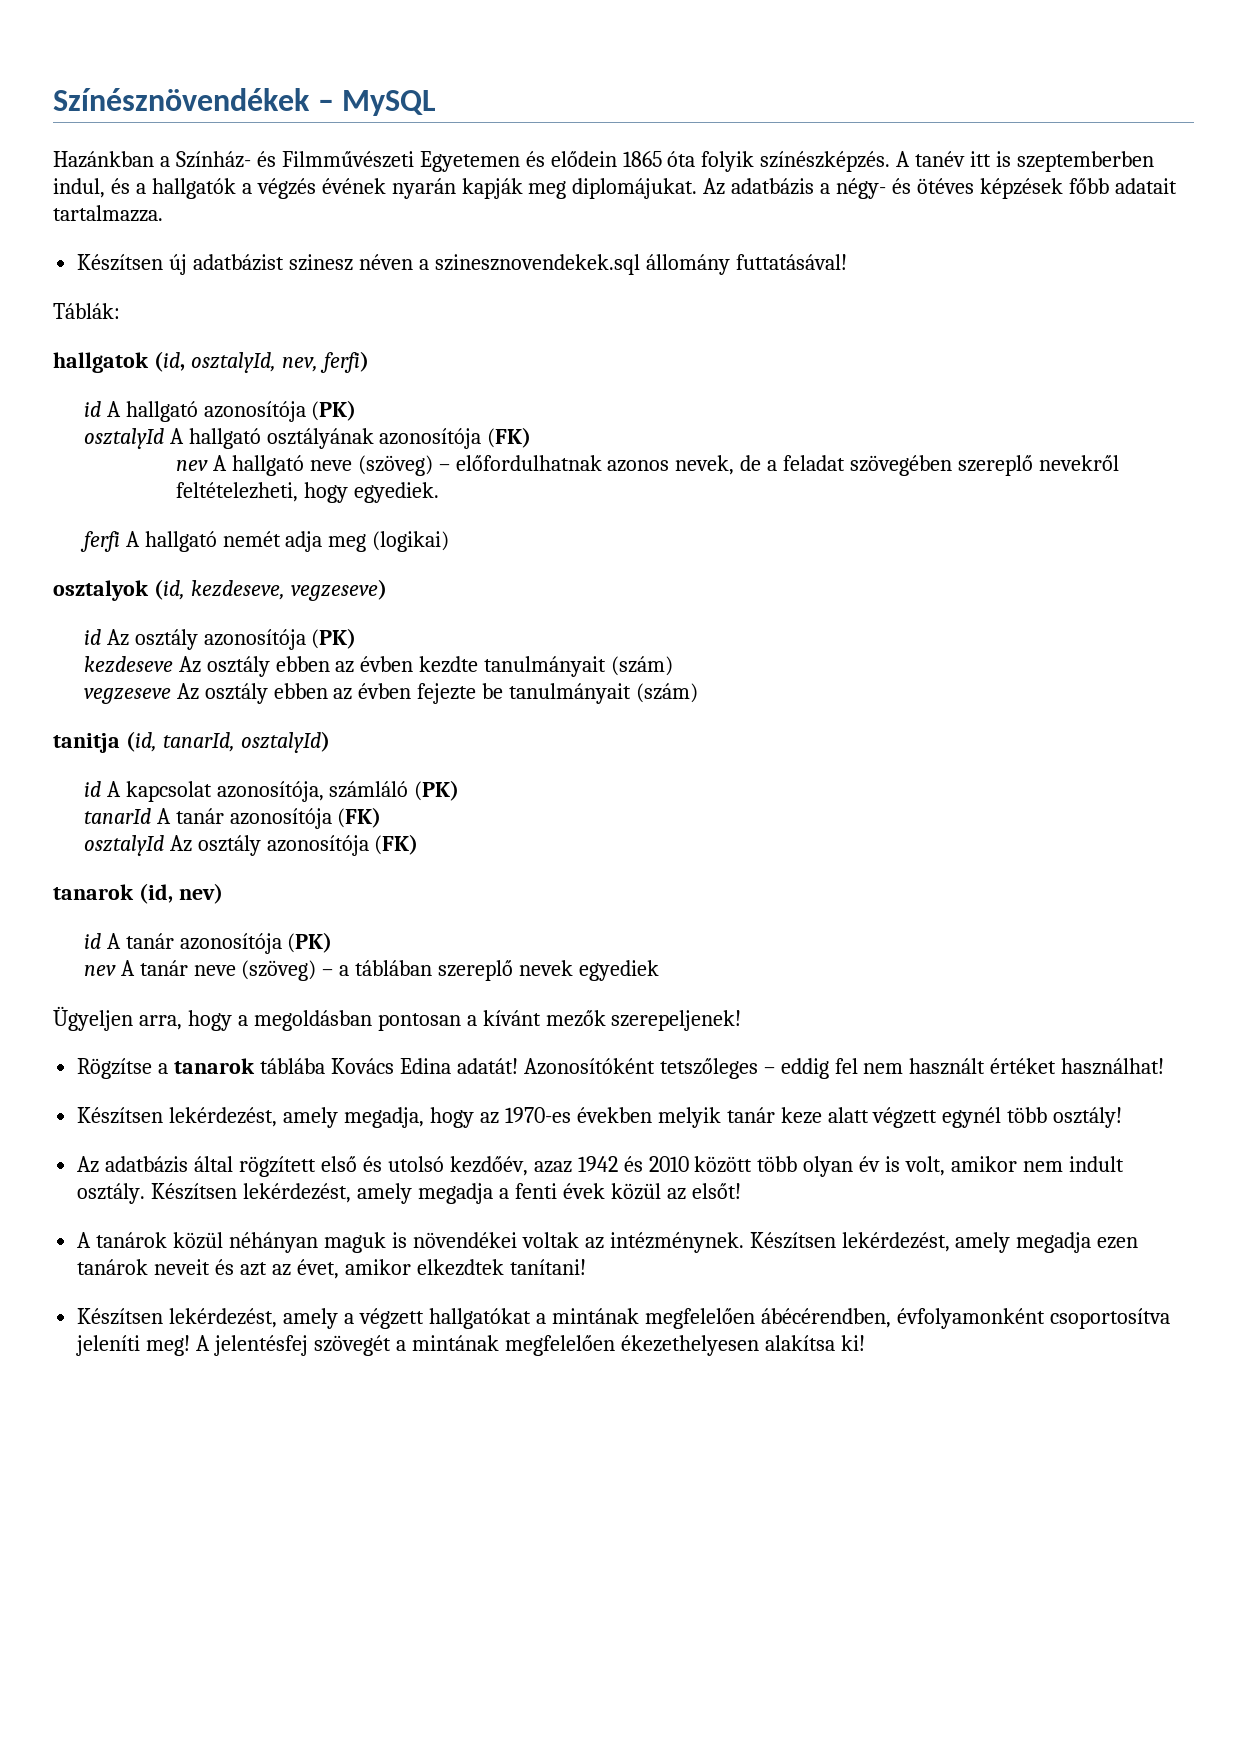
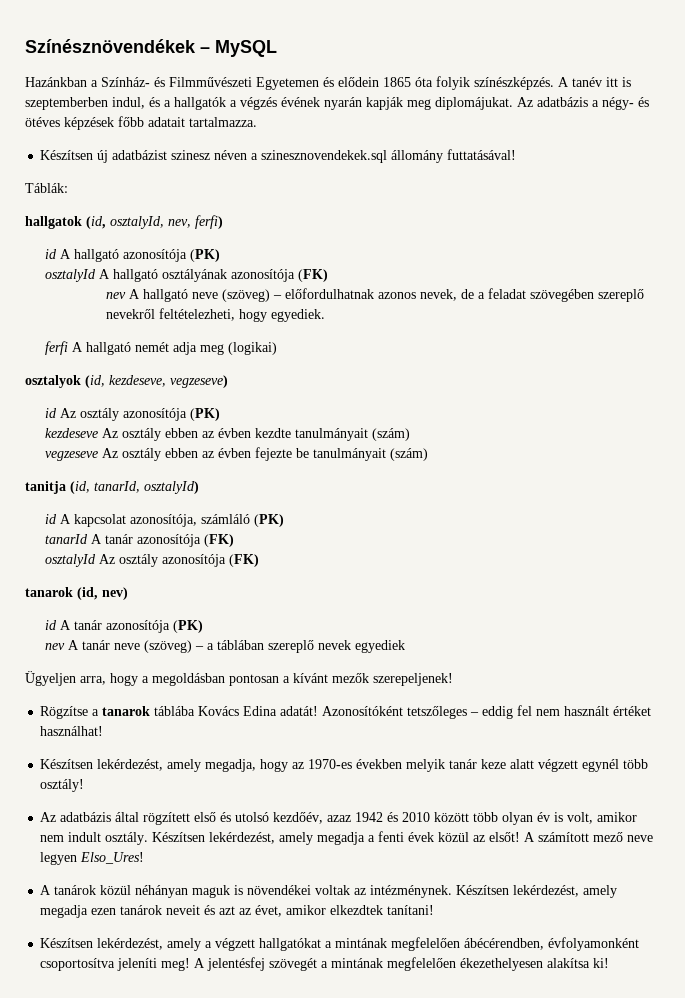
(741, 1191) none -> [524,832,654,842] [40,852,145,865] A számított mező neve legyen Elso_Ures!

